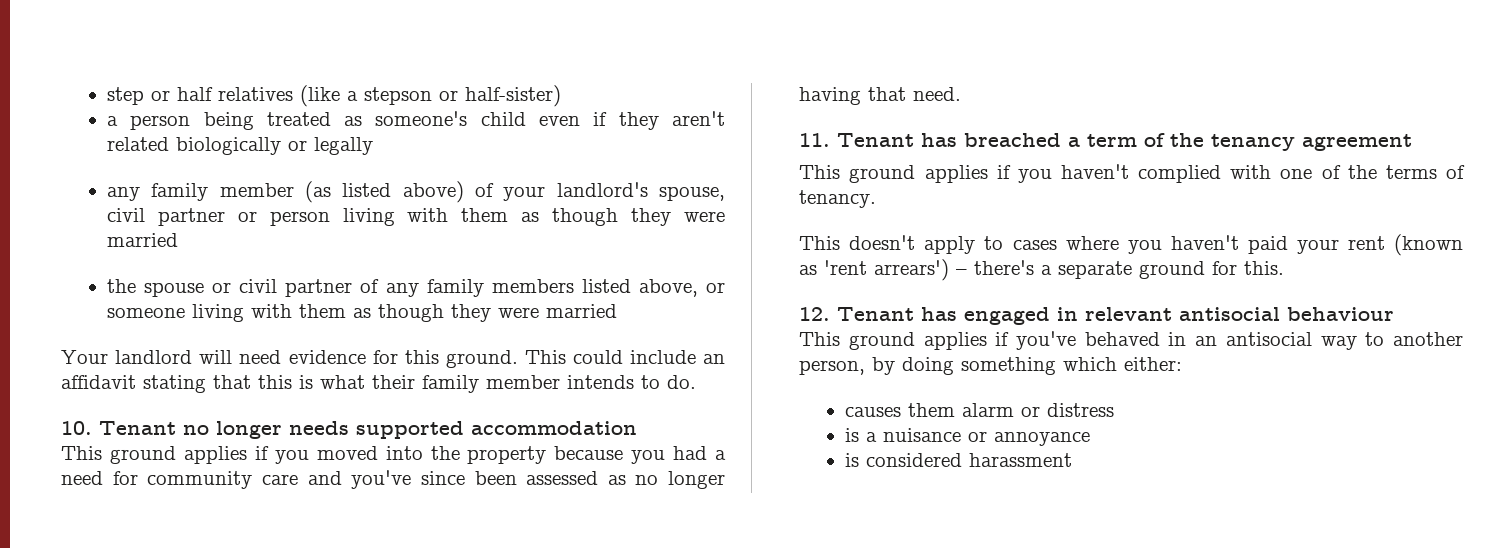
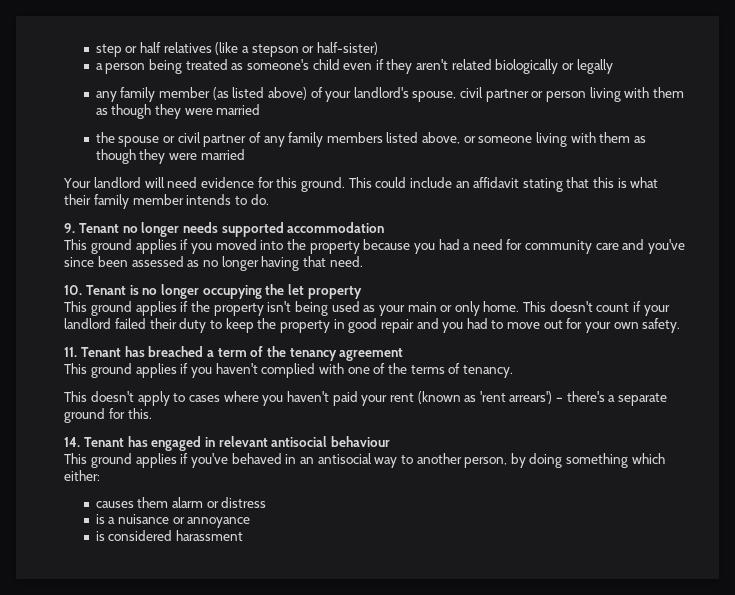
[61,421,93,435] 10. -> [64,223,76,233] 9.
(962, 94) none -> [64,284,362,299] [64,301,670,316] [64,318,681,333] // 10. Tenant is no longer occupying the let property // This ground applies if the property isn't being used as your main or only home. This doesn't count if your landlord failed their duty to keep the property in good repair and you had to move out for your own safety.
[799,307,831,321] 12. -> [64,437,81,447] 14.

